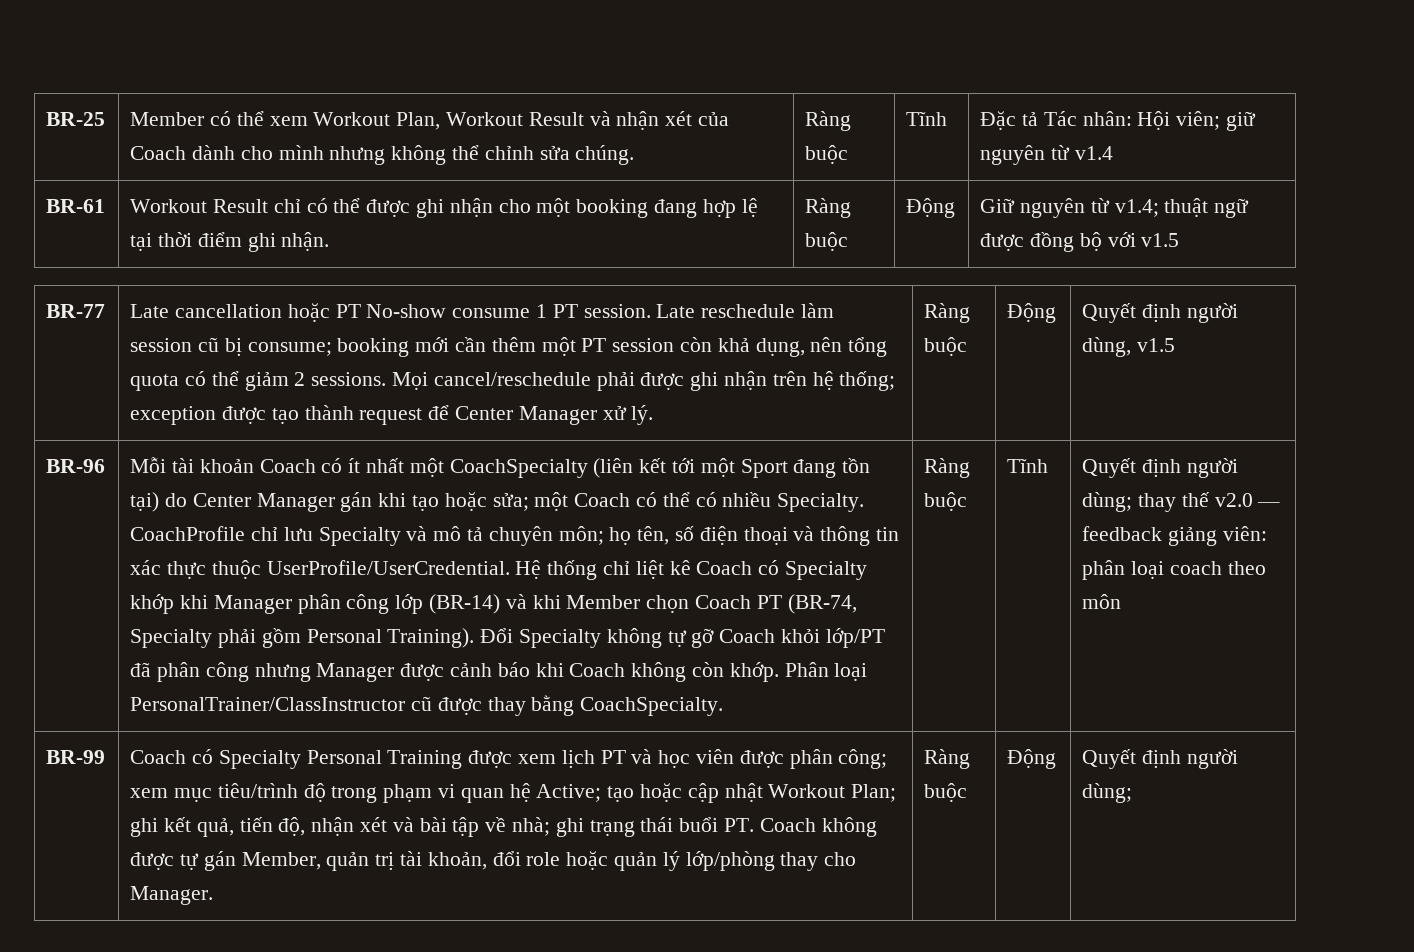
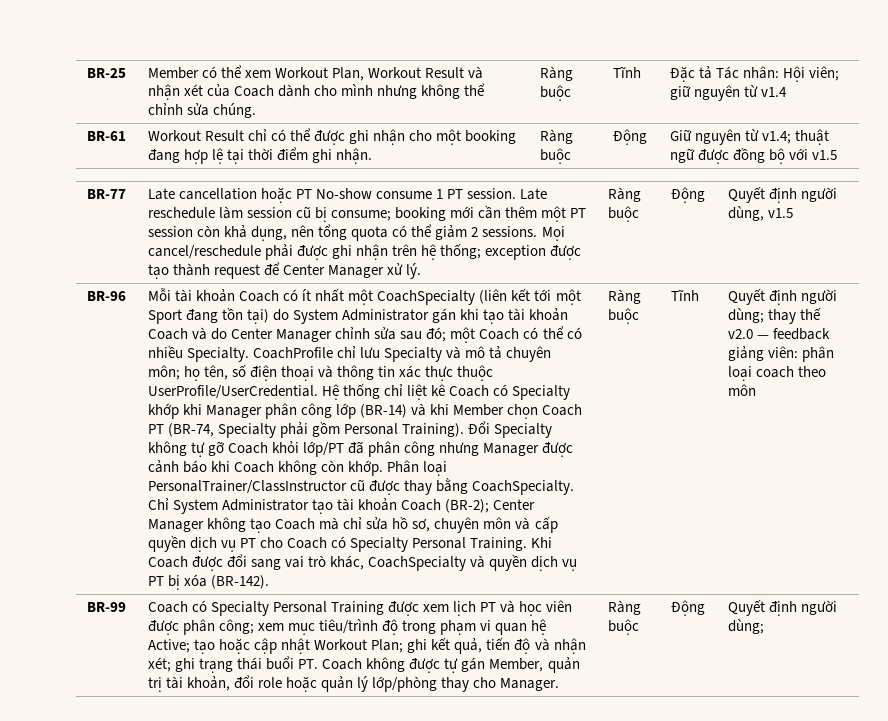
[192,493,335,512] Center Manager -> [293,309,430,324] System Administrator
[444,492,529,511] hoặc sửa; -> [508,308,569,321] [147,327,447,342] tài khoản Coach và do Center Manager chỉnh sửa sau đó;
(724, 706) none -> [147,498,536,514] [147,516,558,533] [147,535,553,552] [147,554,578,571] [147,574,270,590] Chỉ System Administrator tạo tài khoản Coach (BR-2); Center Manager không tạo Coach mà chỉ sửa hồ sơ, chuyên môn và cấp quyền dịch vụ PT cho Coach có Specialty Personal Training. Khi Coach được đổi sang vai trò khác, CoachSpecialty và quyền dịch vụ PT bị xóa (BR-142).
[278,817,550,837] độ, nhận xét và bài tập về nhà; -> [514,638,586,654] [147,657,171,672] độ và nhận xét;

